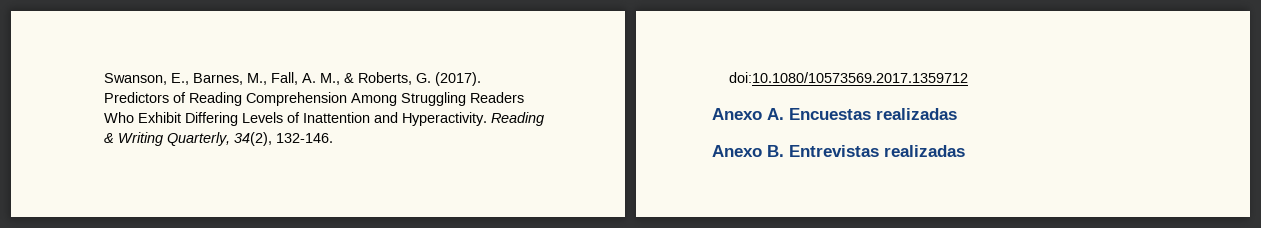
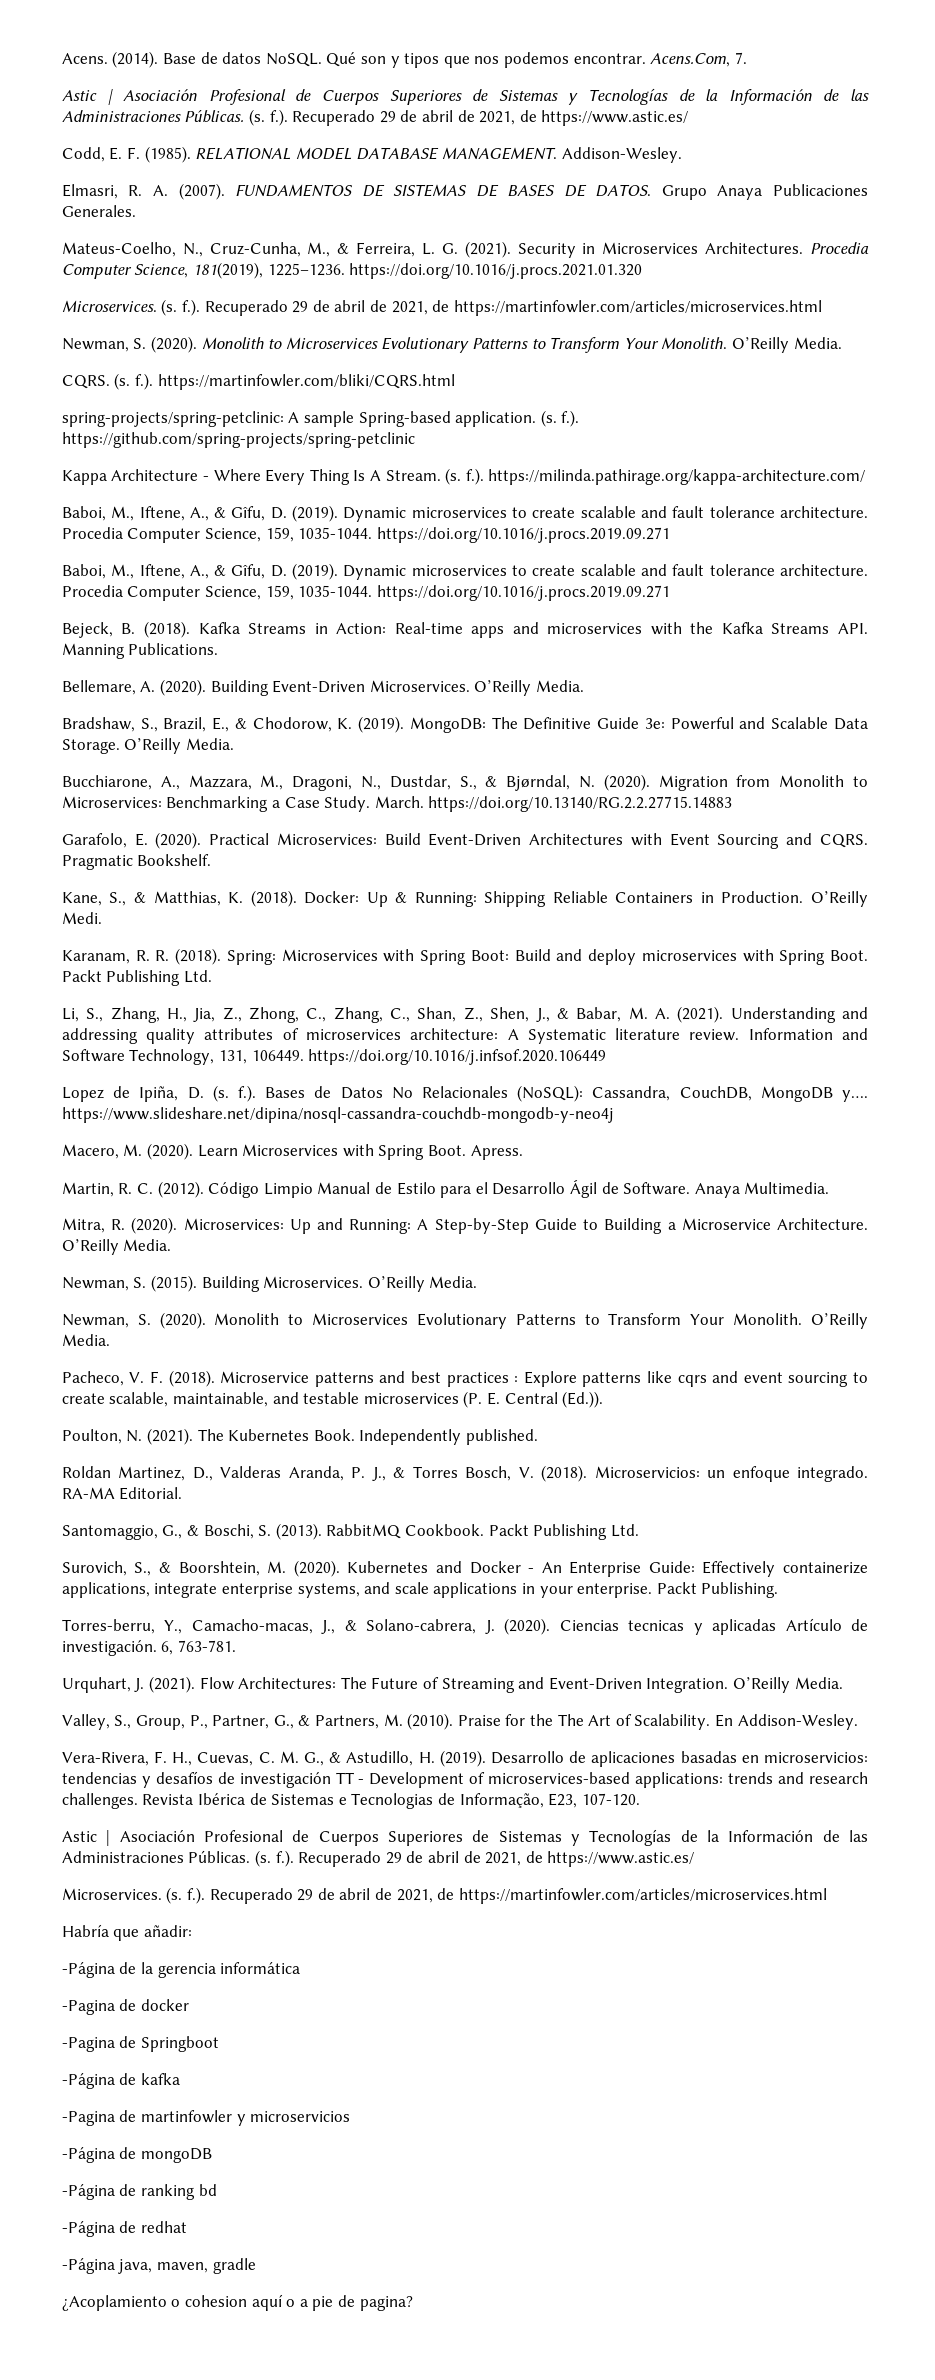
[103,72,481,86] [103,92,524,106] [103,112,544,126] [103,132,333,146] [728,72,968,83] [712,108,957,120] [712,145,965,157] Swanson, E., Barnes, M., Fall, A. M., & Roberts, G. (2017). Predictors of Reading Comprehension Among Struggling Readers Who Exhibit Differing Levels of Inattention and Hyperactivity. Reading & Writing Quarterly, 34(2), 132-146. doi:10.1080/10573569.2017.1359712 // Anexo A. Encuestas realizadas // Anexo B. Entrevistas realizadas -> [61,51,747,68] [61,88,870,105] [61,109,689,126] [61,146,682,163] [61,183,869,200] [61,205,136,217] [61,241,869,258] [61,262,643,279] [61,299,822,316] [61,336,842,353] [61,373,455,390] [61,410,580,427] [61,432,415,448] [61,468,866,485] [61,505,869,522] [61,527,670,543] [61,563,869,580] [61,585,670,601] [61,621,868,638] [61,643,219,659] [61,679,585,696] [61,716,869,733] [61,738,235,754] [61,774,869,791] [61,796,733,812] [61,832,868,849] [61,854,212,870] [61,890,868,907] [61,912,102,924] [61,948,868,965] [61,970,213,986] [61,1006,869,1023] [61,1028,869,1044] [61,1049,607,1065] [61,1085,869,1102] [61,1107,614,1123] [61,1143,523,1160] [61,1179,830,1198] [61,1217,869,1234] [61,1239,172,1255] [61,1275,478,1292] [61,1312,869,1329] [61,1334,110,1346] [61,1370,869,1387] [61,1391,604,1408] [61,1428,539,1445] [61,1465,869,1482] [61,1487,183,1500] [61,1523,639,1540] [61,1560,868,1577] [61,1582,779,1598] [61,1618,868,1635] [61,1640,237,1656] [61,1676,843,1693] [61,1713,858,1730] [61,1750,869,1767] [61,1771,868,1788] [61,1793,640,1809] [61,1829,869,1846] [61,1850,695,1867] [61,1887,827,1904] [61,1924,193,1941] [61,1962,301,1978] [61,1999,190,2015] [61,2036,220,2052] [61,2073,181,2089] [61,2110,351,2126] [61,2147,213,2163] [61,2184,217,2200] [61,2221,188,2237] [61,2258,256,2274] [61,2294,413,2311] Acens. (2014). Base de datos NoSQL. Qué son y tipos que nos podemos encontrar. Acens.Com, 7. // Astic | Asociación Profesional de Cuerpos Superiores de Sistemas y Tecnologías de la Información de las Administraciones Públicas. (s. f.). Recuperado 29 de abril de 2021, de https://www.astic.es/ // Codd, E. F. (1985). RELATIONAL MODEL DATABASE MANAGEMENT. Addison-Wesley. // Elmasri, R. A. (2007). FUNDAMENTOS DE SISTEMAS DE BASES DE DATOS. Grupo Anaya Publicaciones Generales. // Mateus-Coelho, N., Cruz-Cunha, M., & Ferreira, L. G. (2021). Security in Microservices Architectures. Procedia Computer Science, 181(2019), 1225–1236. https://doi.org/10.1016/j.procs.2021.01.320 // Microservices. (s. f.). Recuperado 29 de abril de 2021, de https://martinfowler.com/articles/microservices.html // Newman, S. (2020). Monolith to Microservices Evolutionary Patterns to Transform Your Monolith. O’Reilly Media. // CQRS. (s. f.). https://martinfowler.com/bliki/CQRS.html // spring-projects/spring-petclinic: A sample Spring-based application. (s. f.). https://github.com/spring-projects/spring-petclinic // Kappa Architecture - Where Every Thing Is A Stream. (s. f.). https://milinda.pathirage.org/kappa-architecture.com/ // Baboi, M., Iftene, A., & Gîfu, D. (2019). Dynamic microservices to create scalable and fault tolerance architecture. Procedia Computer Science, 159, 1035-1044. https://doi.org/10.1016/j.procs.2019.09.271 // Baboi, M., Iftene, A., & Gîfu, D. (2019). Dynamic microservices to create scalable and fault tolerance architecture. Procedia Computer Science, 159, 1035-1044. https://doi.org/10.1016/j.procs.2019.09.271 // Bejeck, B. (2018). Kafka Streams in Action: Real-time apps and microservices with the Kafka Streams API. Manning Publications. // Bellemare, A. (2020). Building Event-Driven Microservices. O’Reilly Media. // Bradshaw, S., Brazil, E., & Chodorow, K. (2019). MongoDB: The Definitive Guide 3e: Powerful and Scalable Data Storage. O’Reilly Media. // Bucchiarone, A., Mazzara, M., Dragoni, N., Dustdar, S., & Bjørndal, N. (2020). Migration from Monolith to Microservices: Benchmarking a Case Study. March. https://doi.org/10.13140/RG.2.2.27715.14883 // Garafolo, E. (2020). Practical Microservices: Build Event-Driven Architectures with Event Sourcing and CQRS. Pragmatic Bookshelf. // Kane, S., & Matthias, K. (2018). Docker: Up & Running: Shipping Reliable Containers in Production. O’Reilly Medi. // Karanam, R. R. (2018). Spring: Microservices with Spring Boot: Build and deploy microservices with Spring Boot. Packt Publishing Ltd. // Li, S., Zhang, H., Jia, Z., Zhong, C., Zhang, C., Shan, Z., Shen, J., & Babar, M. A. (2021). Understanding and addressing quality attributes of microservices architecture: A Systematic literature review. Information and Software Technology, 131, 106449. https://doi.org/10.1016/j.infsof.2020.106449 // Lopez de Ipiña, D. (s. f.). Bases de Datos No Relacionales (NoSQL): Cassandra, CouchDB, MongoDB y…. https://www.slideshare.net/dipina/nosql-cassandra-couchdb-mongodb-y-neo4j // Macero, M. (2020). Learn Microservices with Spring Boot. Apress. // Martin, R. C. (2012). Código Limpio Manual de Estilo para el Desarrollo Ágil de Software. Anaya Multimedia. // Mitra, R. (2020). Microservices: Up and Running: A Step-by-Step Guide to Building a Microservice Architecture. O’Reilly Media. // Newman, S. (2015). Building Microservices. O’Reilly Media. // Newman, S. (2020). Monolith to Microservices Evolutionary Patterns to Transform Your Monolith. O’Reilly Media. // Pacheco, V. F. (2018). Microservice patterns and best practices : Explore patterns like cqrs and event sourcing to create scalable, maintainable, and testable microservices (P. E. Central (Ed.)). // Poulton, N. (2021). The Kubernetes Book. Independently published. // Roldan Martinez, D., Valderas Aranda, P. J., & Torres Bosch, V. (2018). Microservicios: un enfoque integrado. RA-MA Editorial. // Santomaggio, G., & Boschi, S. (2013). RabbitMQ Cookbook. Packt Publishing Ltd. // Surovich, S., & Boorshtein, M. (2020). Kubernetes and Docker - An Enterprise Guide: Effectively containerize applications, integrate enterprise systems, and scale applications in your enterprise. Packt Publishing. // Torres-berru, Y., Camacho-macas, J., & Solano-cabrera, J. (2020). Ciencias tecnicas y aplicadas Artículo de investigación. 6, 763-781. // Urquhart, J. (2021). Flow Architectures: The Future of Streaming and Event-Driven Integration. O’Reilly Media. // Valley, S., Group, P., Partner, G., & Partners, M. (2010). Praise for the The Art of Scalability. En Addison-Wesley. // Vera-Rivera, F. H., Cuevas, C. M. G., & Astudillo, H. (2019). Desarrollo de aplicaciones basadas en microservicios: tendencias y desafíos de investigación TT - Development of microservices-based applications: trends and research challenges. Revista Ibérica de Sistemas e Tecnologias de Informação, E23, 107-120. // Astic | Asociación Profesional de Cuerpos Superiores de Sistemas y Tecnologías de la Información de las Administraciones Públicas. (s. f.). Recuperado 29 de abril de 2021, de https://www.astic.es/ // Microservices. (s. f.). Recuperado 29 de abril de 2021, de https://martinfowler.com/articles/microservices.html // Habría que añadir: // -Página de la gerencia informática // -Pagina de docker // -Pagina de Springboot // -Página de kafka // -Pagina de martinfowler y microservicios // -Página de mongoDB // -Página de ranking bd // -Página de redhat // -Página java, maven, gradle // ¿Acoplamiento o cohesion aquí o a pie de pagina?

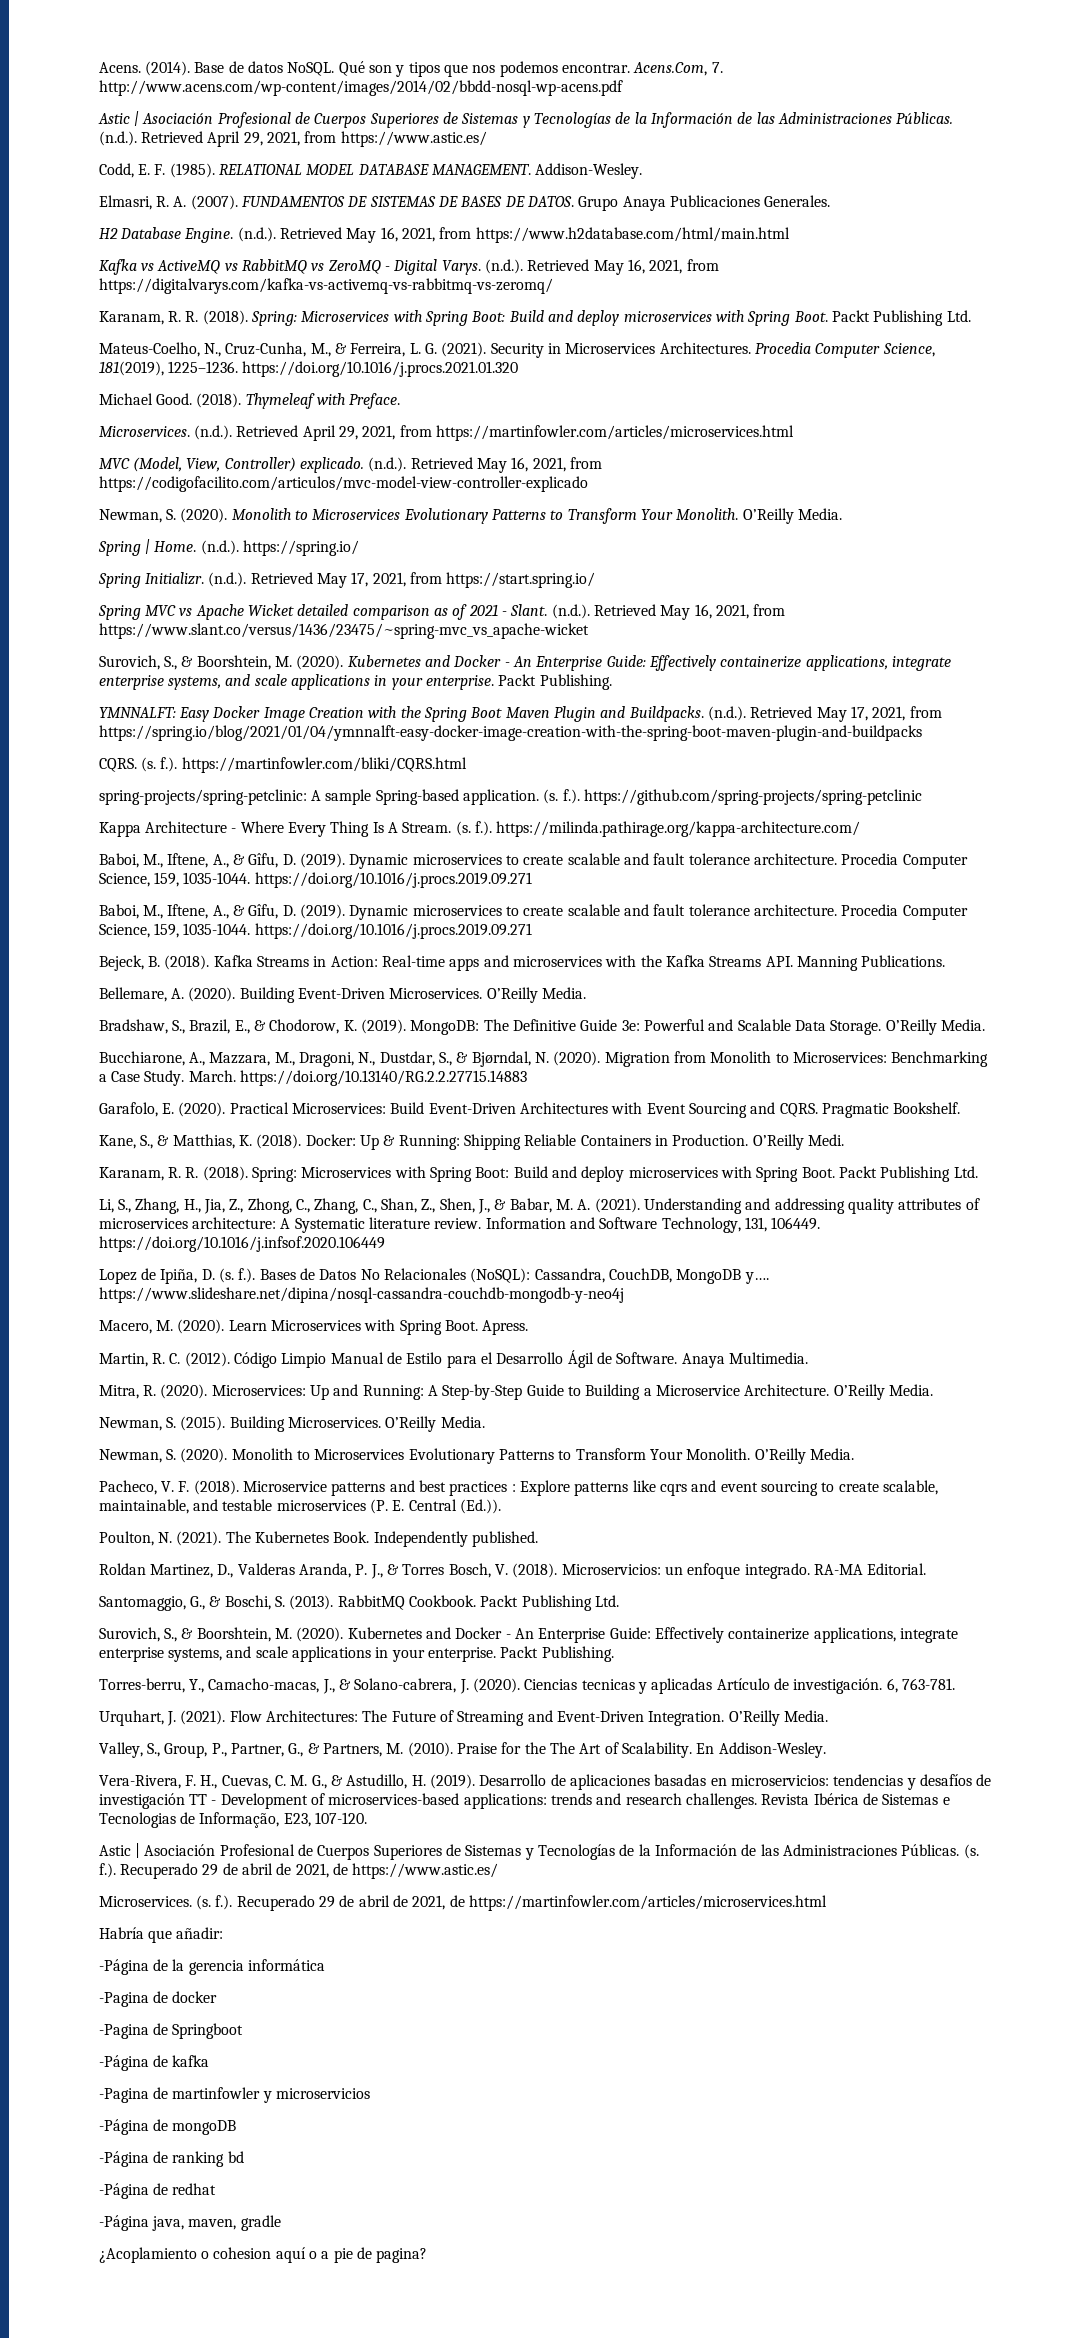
(747, 58) none -> [98,80,623,96] http://www.acens.com/wp-content/images/2014/02/bbdd-nosql-wp-acens.pdf
[249,109,537,126] (s. f.). Recuperado 29 de abril de 2021, de -> [98,131,337,147] (n.d.). Retrieved April 29, 2021, from
(136, 211) none -> [98,227,790,243] [98,259,719,275] [98,278,553,294] [98,310,971,326] // H2 Database Engine. (n.d.). Retrieved May 16, 2021, from https://www.h2database.com/html/main.html // Kafka vs ActiveMQ vs RabbitMQ vs ZeroMQ - Digital Varys. (n.d.). Retrieved May 16, 2021, from https://digitalvarys.com/kafka-vs-activemq-vs-rabbitmq-vs-zeromq/ // Karanam, R. R. (2018). Spring: Microservices with Spring Boot: Build and deploy microservices with Spring Boot. Packt Publishing Ltd.
[61,299,822,316] Microservices. (s. f.). Recuperado 29 de abril de 2021, de https://martinfowler.com/articles/microservices.html -> [98,393,401,409] [98,425,795,441] [98,457,603,473] [98,476,588,492] Michael Good. (2018). Thymeleaf with Preface. // Microservices. (n.d.). Retrieved April 29, 2021, from https://martinfowler.com/articles/microservices.html // MVC (Model, View, Controller) explicado. (n.d.). Retrieved May 16, 2021, from https://codigofacilito.com/articulos/mvc-model-view-controller-explicado
(842, 343) none -> [97,539,360,556] [97,572,596,588] [97,604,786,620] [98,623,589,639] [98,655,951,671] [98,674,612,690] [98,706,942,722] [98,725,922,741] // Spring | Home. (n.d.). https://spring.io/ // Spring Initializr. (n.d.). Retrieved May 17, 2021, from https://start.spring.io/ // Spring MVC vs Apache Wicket detailed comparison as of 2021 - Slant. (n.d.). Retrieved May 16, 2021, from https://www.slant.co/versus/1436/23475/~spring-mvc_vs_apache-wicket // Surovich, S., & Boorshtein, M. (2020). Kubernetes and Docker - An Enterprise Guide: Effectively containerize applications, integrate enterprise systems, and scale applications in your enterprise. Packt Publishing. // YMNNALFT: Easy Docker Image Creation with the Spring Boot Maven Plugin and Buildpacks. (n.d.). Retrieved May 17, 2021, from https://spring.io/blog/2021/01/04/ymnnalft-easy-docker-image-creation-with-the-spring-boot-maven-plugin-and-buildpacks

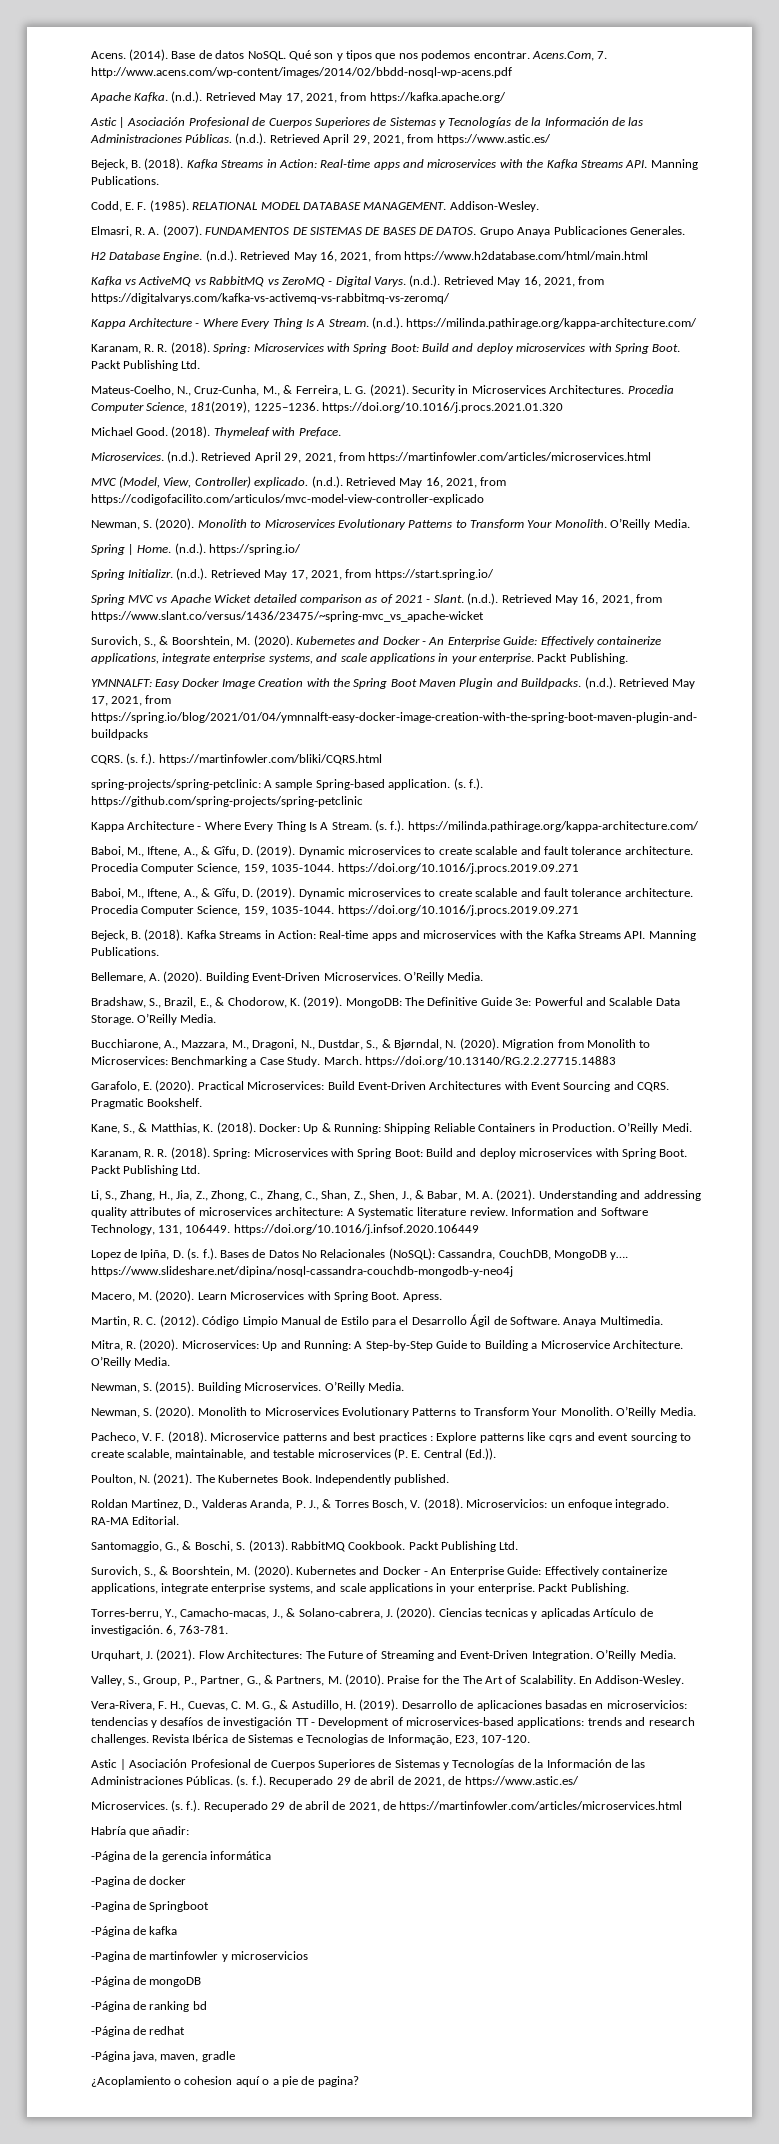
(623, 88) none -> [89,91,506,103] // Apache Kafka. (n.d.). Retrieved May 17, 2021, from https://kafka.apache.org/
(487, 139) none -> [90,158,698,170] [90,176,159,185] // Bejeck, B. (2018). Kafka Streams in Action: Real-time apps and microservices with the Kafka Streams API. Manning Publications.
(553, 286) none -> [90,317,698,329] // Kappa Architecture - Where Every Thing Is A Stream. (n.d.). https://milinda.pathirage.org/kappa-architecture.com/

